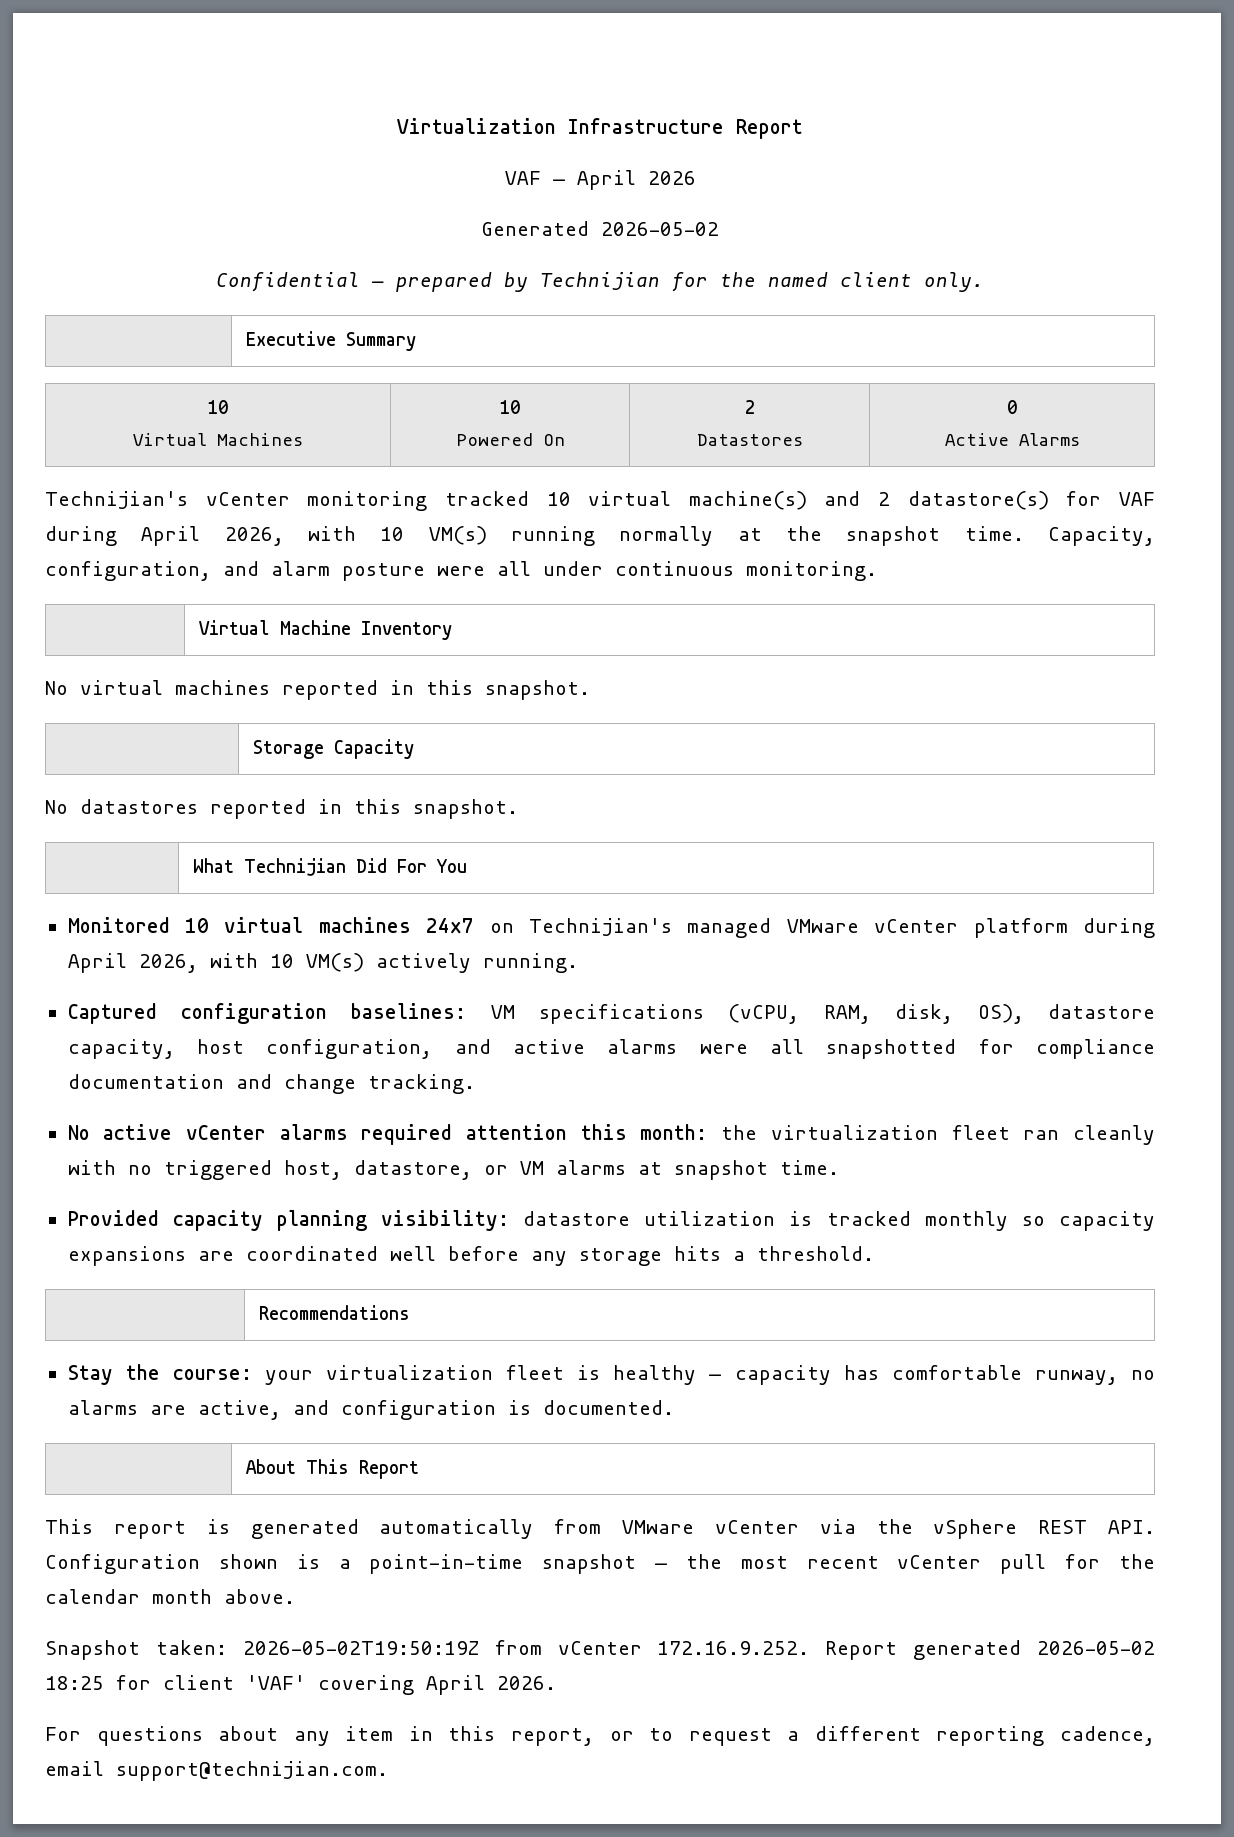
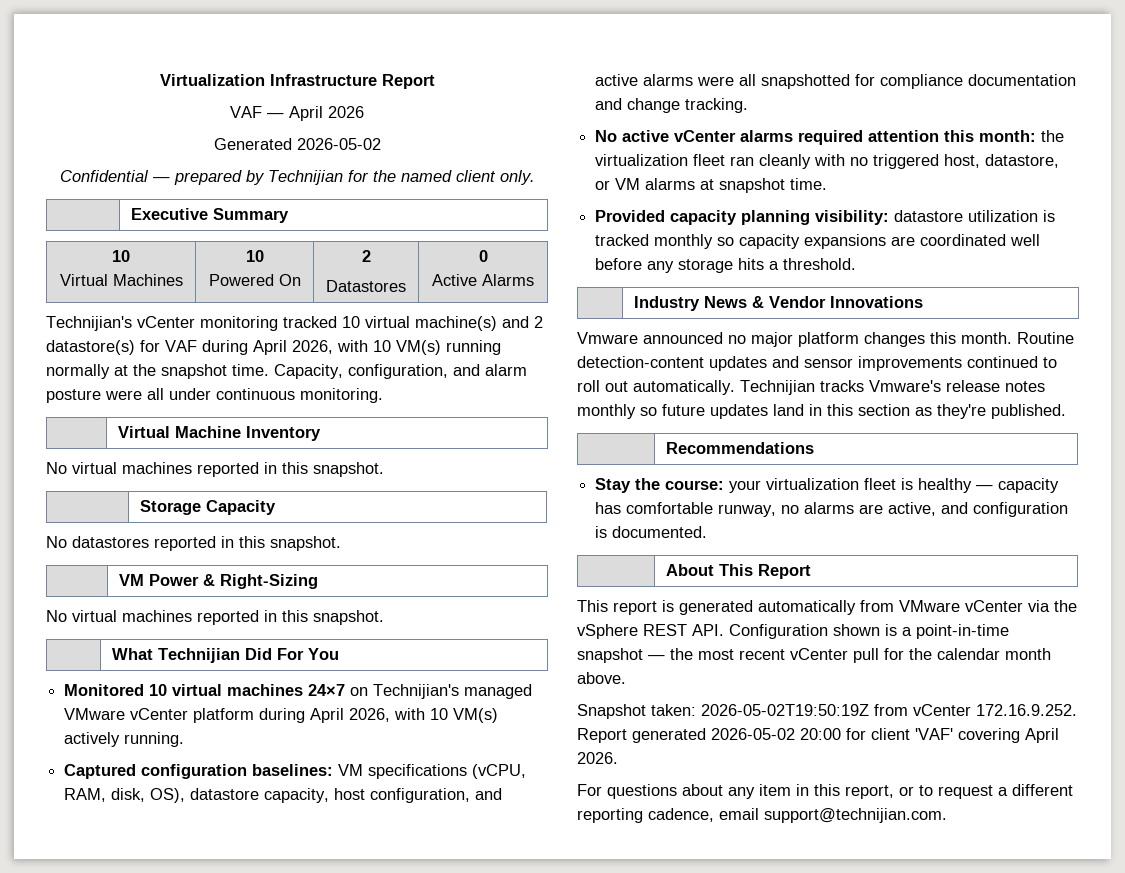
(518, 809) none -> [118,574,318,589] [46,610,384,625] // | VM Power & Right-Sizing // No virtual machines reported in this snapshot.
(874, 1253) none -> [633,296,923,311] [577,332,1074,347] [577,356,1057,371] [577,380,1045,395] [577,404,1066,419] // | Industry News & Vendor Innovations // Vmware announced no major platform changes this month. Routine detection-content updates and sensor improvements continued to roll out automatically. Technijian tracks Vmware's release notes monthly so future updates land in this section as they're published.
[45,1676,104,1690] 18:25 -> [800,728,841,740] 20:00

